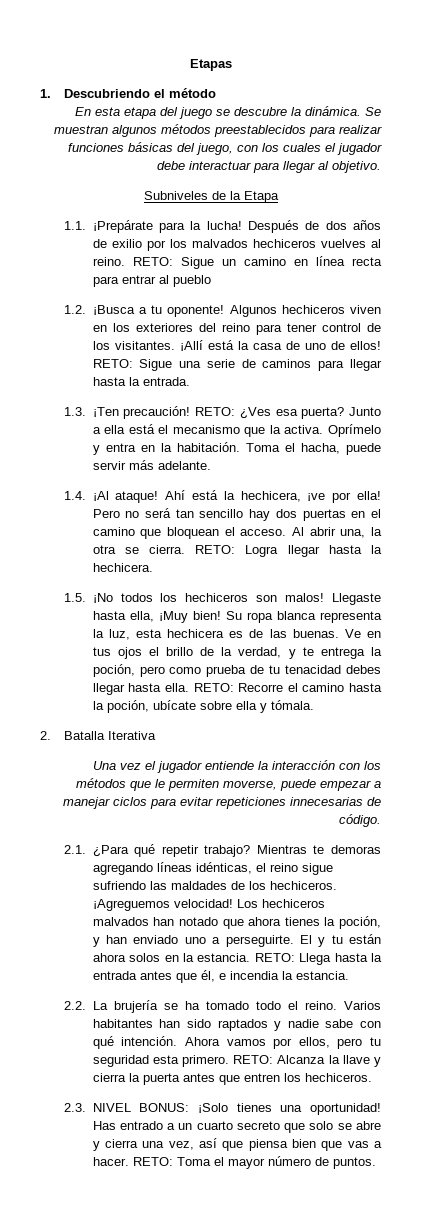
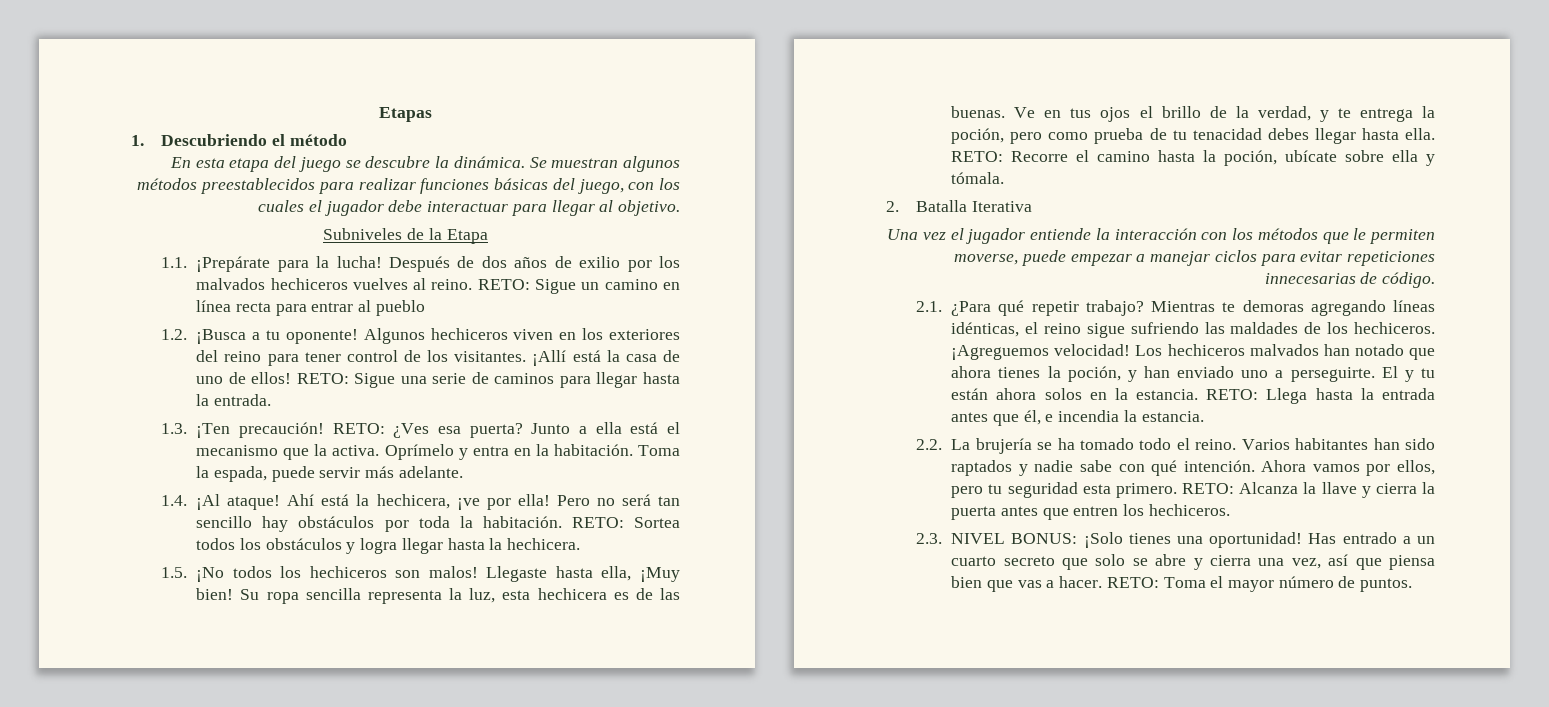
[284,443,340,454] el hacha, -> [196,466,267,482] la espada,
[275,509,381,521] [92,527,383,539] [92,545,279,557] dos puertas en el camino que bloquean el acceso. Al abrir una, la otra se cierra. RETO: Logra -> [298,516,680,532] [196,538,398,554] obstáculos por toda la habitación. RETO: Sortea todos los obstáculos y logra
[276,611,316,620] blanca -> [305,588,361,600] sencilla

